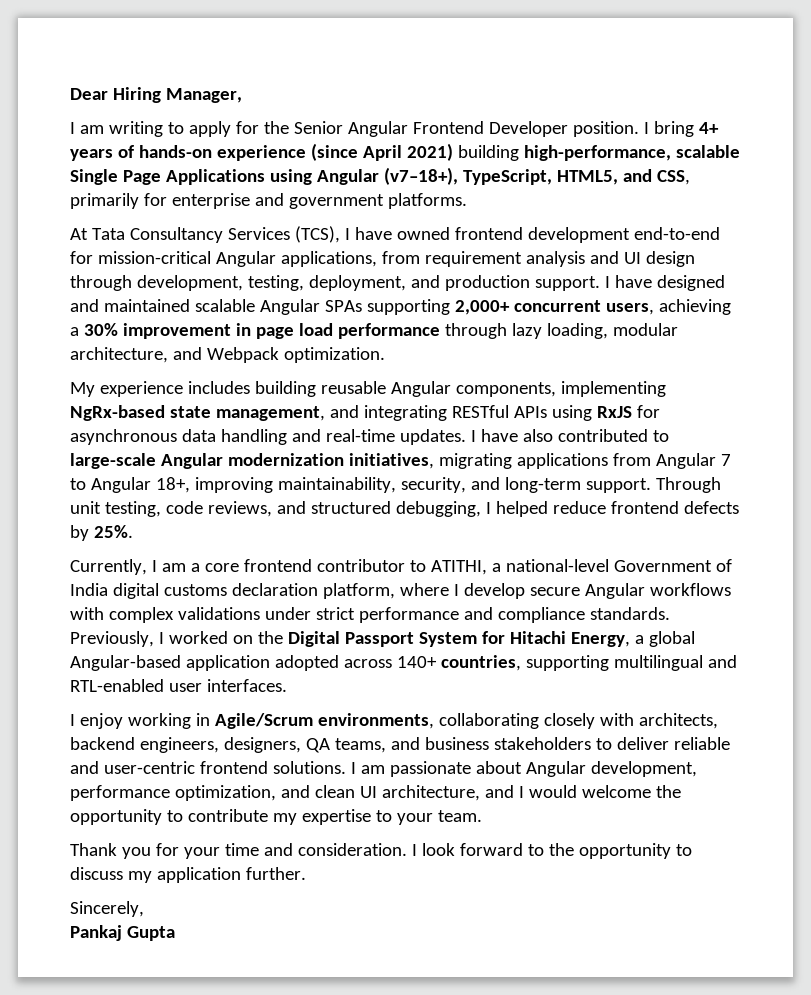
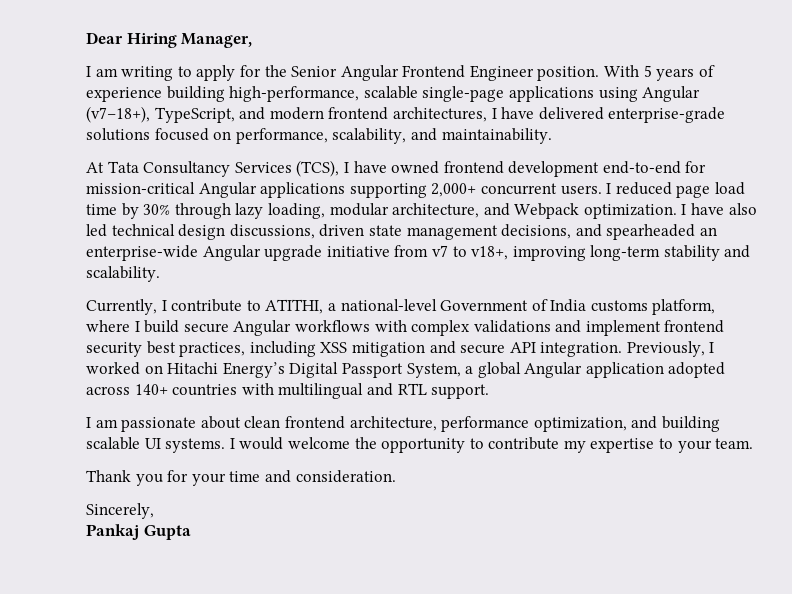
[488,121,719,137] [70,143,740,161] [70,167,690,185] [70,193,467,209] Developer position. I bring 4+ years of hands-on experience (since April 2021) building high-performance, scalable Single Page Applications using Angular (v7–18+), TypeScript, HTML5, and CSS, primarily for enterprise and government platforms. -> [469,65,715,81] [86,86,701,102] [86,106,726,123] [86,128,552,144] Engineer position. With 5 years of experience building high-performance, scalable single-page applications using Angular (v7–18+), TypeScript, and modern frontend architectures, I have delivered enterprise-grade solutions focused on performance, scalability, and maintainability.
[280,251,695,267] [70,275,725,291] [70,299,731,315] [70,323,440,339] applications, from requirement analysis and UI design through development, testing, deployment, and production support. I have designed and maintained scalable Angular SPAs supporting 2,000+ concurrent users, achieving a 30% improvement in page load performance -> [260,182,745,198] [86,203,171,219] applications supporting 2,000+ concurrent users. I reduced page load time by 30%
[70,381,666,397] [70,405,660,421] [70,429,669,445] [70,453,731,469] [70,477,721,493] [70,501,739,517] [70,525,133,541] [70,559,405,575] // My experience includes building reusable Angular components, implementing NgRx-based state management, and integrating RESTful APIs using RxJS for asynchronous data handling and real-time updates. I have also contributed to large-scale Angular modernization initiatives, migrating applications from Angular 7 to Angular 18+, improving maintainability, security, and long-term support. Through unit testing, code reviews, and structured debugging, I helped reduce frontend defects by 25%. // Currently, I am a core frontend contributor -> [681,203,757,215] [86,224,717,240] [86,245,751,261] [86,266,160,282] [86,299,243,315] I have also led technical design discussions, driven state management decisions, and spearheaded an enterprise-wide Angular upgrade initiative from v7 to v18+, improving long-term stability and scalability. // Currently, I contribute
[112,583,318,599] digital customs declaration -> [590,300,648,312] customs
[463,583,525,599] develop -> [144,320,180,333] build
[264,607,670,623] [70,631,630,647] under strict performance and compliance standards. Previously, I worked on the Digital Passport System for Hitachi Energy, -> [555,320,725,336] [86,341,715,357] [86,362,461,378] and implement frontend security best practices, including XSS mitigation and secure API integration. Previously, I worked on Hitachi Energy’s Digital Passport System,
[70,655,181,671] Angular-based -> [524,362,583,378] Angular
[440,655,737,671] [70,679,287,692] [70,713,718,729] [70,737,730,753] [70,761,697,777] [70,785,514,801] countries, supporting multilingual and RTL-enabled user interfaces. // I enjoy working in Agile/Scrum environments, collaborating closely with architects, backend engineers, designers, QA teams, and business stakeholders to deliver reliable and user-centric frontend solutions. I am passionate about Angular development, performance optimization, and clean UI architecture, and -> [172,383,490,399] [86,416,720,432] [86,437,226,453] countries with multilingual and RTL support. // I am passionate about clean frontend architecture, performance optimization, and building scalable UI systems.
[411,843,692,859] [70,867,306,883] I look forward to the opportunity to discuss my application further. -> (396, 476) none

